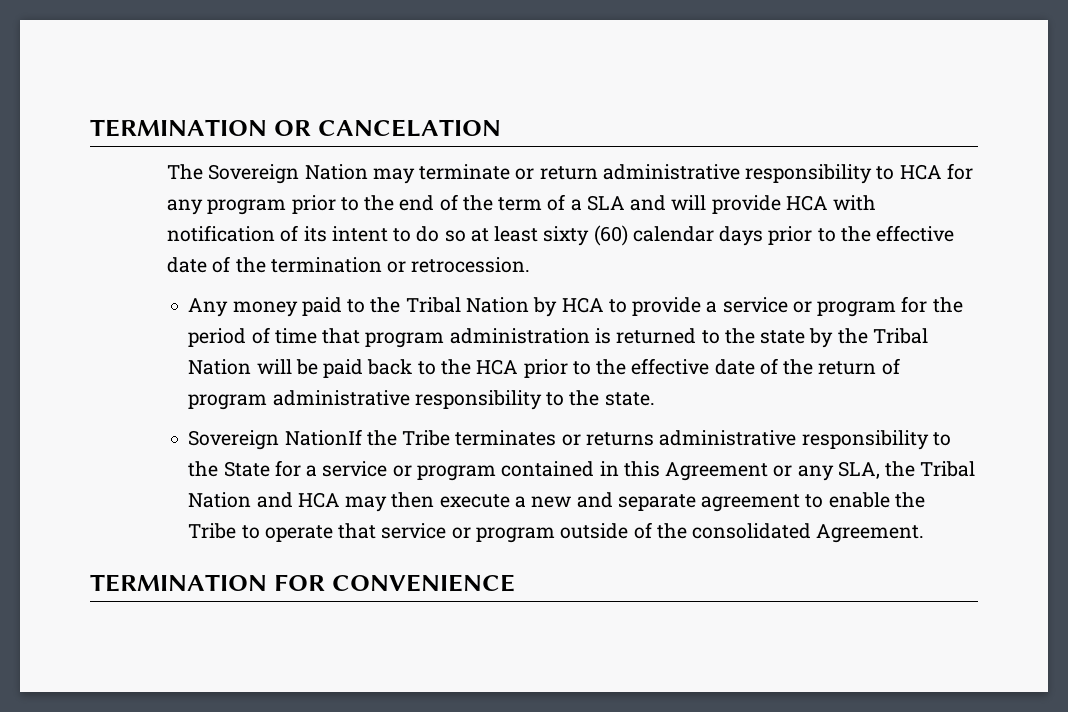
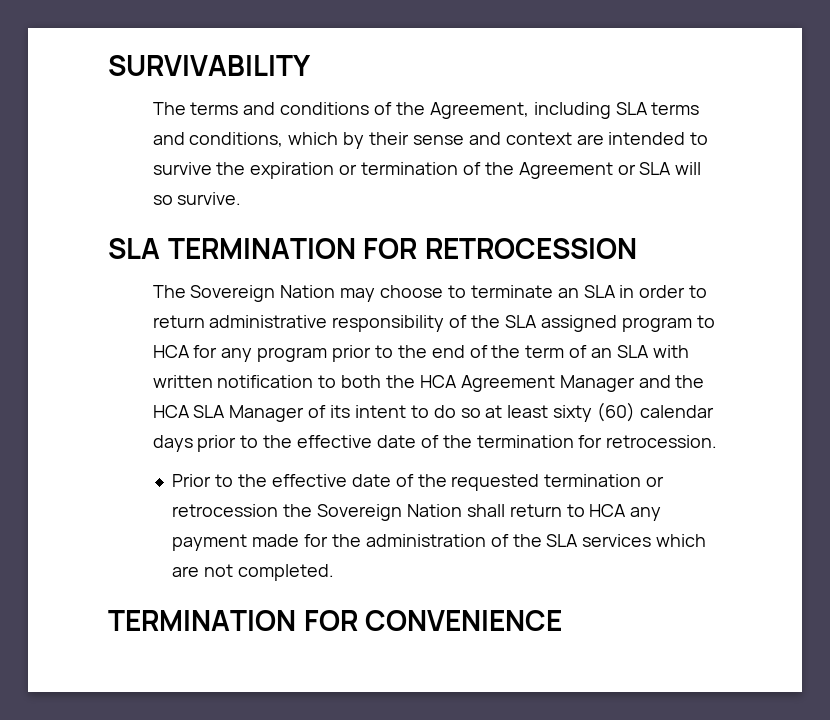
[90,119,501,137] [166,164,873,184] TERMINATION OR CANCELATION // The Sovereign Nation may terminate or return administrative responsibility -> [108,55,311,76] [152,102,700,119] [152,132,709,149] [152,162,702,179] [152,192,242,205] [108,238,637,259] [152,285,708,302] [152,315,692,332] SURVIVABILITY // The terms and conditions of the Agreement, including SLA terms and conditions, which by their sense and context are intended to survive the expiration or termination of the Agreement or SLA will so survive. // SLA TERMINATION FOR RETROCESSION // The Sovereign Nation may choose to terminate an SLA in order to return administrative responsibility of the SLA assigned program
[570,195,877,214] [166,225,275,242] a SLA and will provide HCA with notification -> [590,345,689,358] [152,375,705,392] [152,405,305,422] an SLA with written notification to both the HCA Agreement Manager and the HCA SLA Manager
[387,261,407,273] or -> [578,435,603,448] for
[188,296,963,317] [188,327,928,348] [188,358,900,378] [188,390,655,410] [188,429,951,450] [188,460,976,481] [188,492,925,512] [188,522,925,543] Any money paid to the Tribal Nation by HCA to provide a service or program for the period of time that program administration is returned to the state by the Tribal Nation will be paid back to the HCA prior to the effective date of the return of program administrative responsibility to the state. // Sovereign NationIf the Tribe terminates or returns administrative responsibility to the State for a service or program contained in this Agreement or any SLA, the Tribal Nation and HCA may then execute a new and separate agreement to enable the Tribe to operate that service or program outside of the consolidated Agreement. -> [172,474,665,491] [172,504,662,521] [172,534,707,551] [172,564,335,581] Prior to the effective date of the requested termination or retrocession the Sovereign Nation shall return to HCA any payment made for the administration of the SLA services which are not completed.

